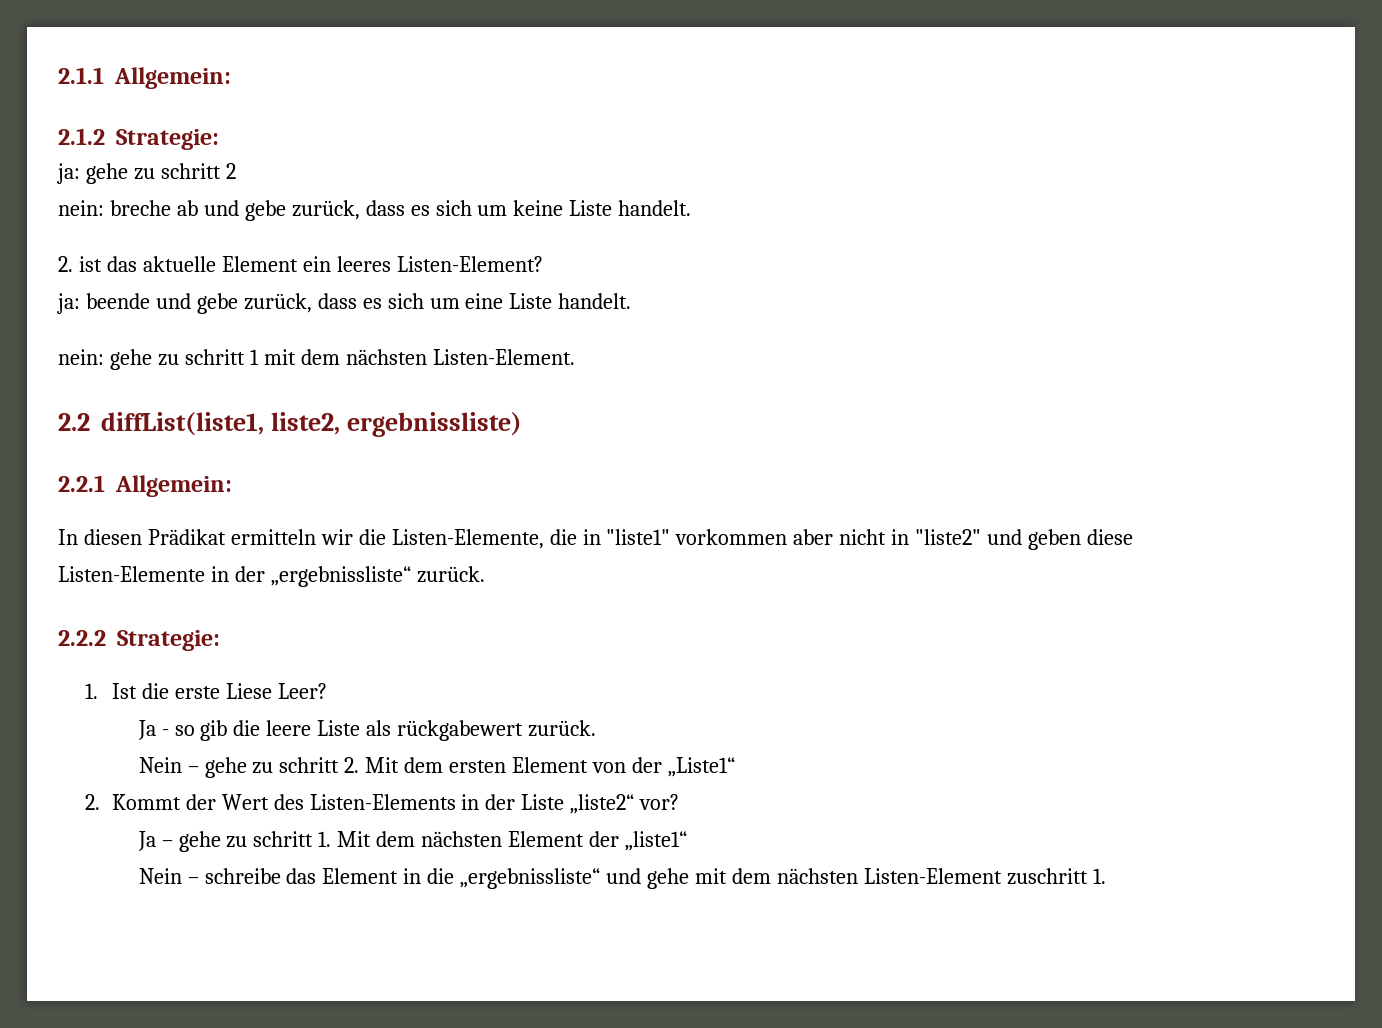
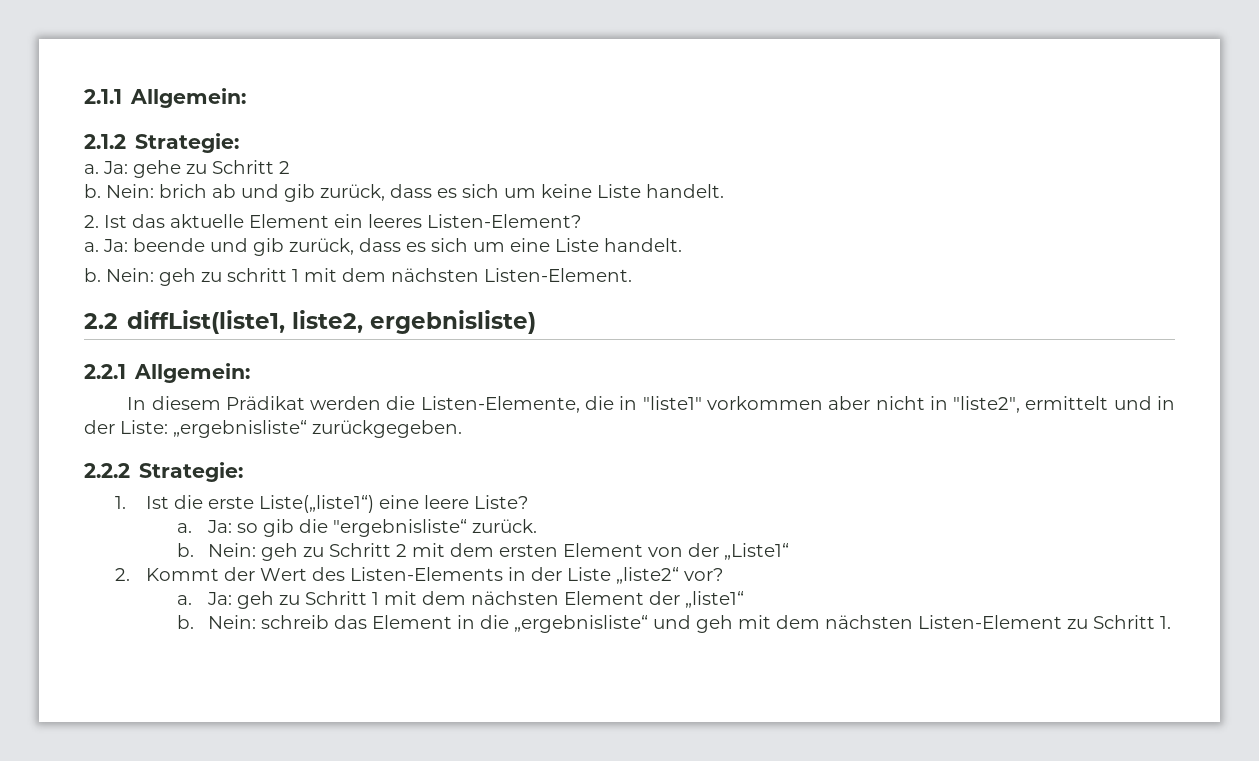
[57,163,221,184] ja: gehe zu schritt -> [84,160,274,178] a. Ja: gehe zu Schritt
[58,200,171,216] nein: breche -> [84,184,207,198] b. Nein: brich
[244,200,286,221] gebe -> [284,184,315,202] gib
[78,256,102,272] ist -> [104,215,127,228] Ist
[57,293,80,314] ja: -> [84,239,128,252] a. Ja:
[196,293,238,314] gebe -> [253,238,284,256] gib
[58,349,152,370] nein: gehe -> [84,268,196,286] b. Nein: geh
[346,412,522,437] ergebnissliste) -> [370,310,537,334] ergebnisliste)
[83,529,353,545] diesen Prädikat ermitteln wir -> [151,396,382,410] diesem Prädikat werden
[915,529,1133,550] [58,566,485,587] "liste2" und geben diese Listen-Elemente in der „ergebnissliste“ zurück. -> [953,396,1176,413] [84,420,462,438] "liste2", ermittelt und in der Liste: „ergebnisliste“ zurückgegeben.
[225,683,327,699] [137,720,597,741] [138,757,400,778] Liese Leer? // Ja - so gib die leere Liste als rückgabewert zurück. // Nein – gehe zu schritt 2. Mit -> [259,495,529,513] [177,519,538,537] [177,543,446,561] Liste(„liste1“) eine leere Liste? // a. Ja: so gib die "ergebnisliste“ zurück. // b. Nein: geh zu Schritt 2 mit
[137,831,372,852] Ja – gehe zu schritt 1. Mit -> [177,591,418,609] a. Ja: geh zu Schritt 1 mit
[138,868,281,884] Nein – schreibe -> [177,615,330,629] b. Nein: schreib
[460,868,690,889] „ergebnissliste“ und gehe -> [514,615,734,633] „ergebnisliste“ und geh
[1006,868,1088,885] zuschritt -> [1067,615,1156,629] zu Schritt

